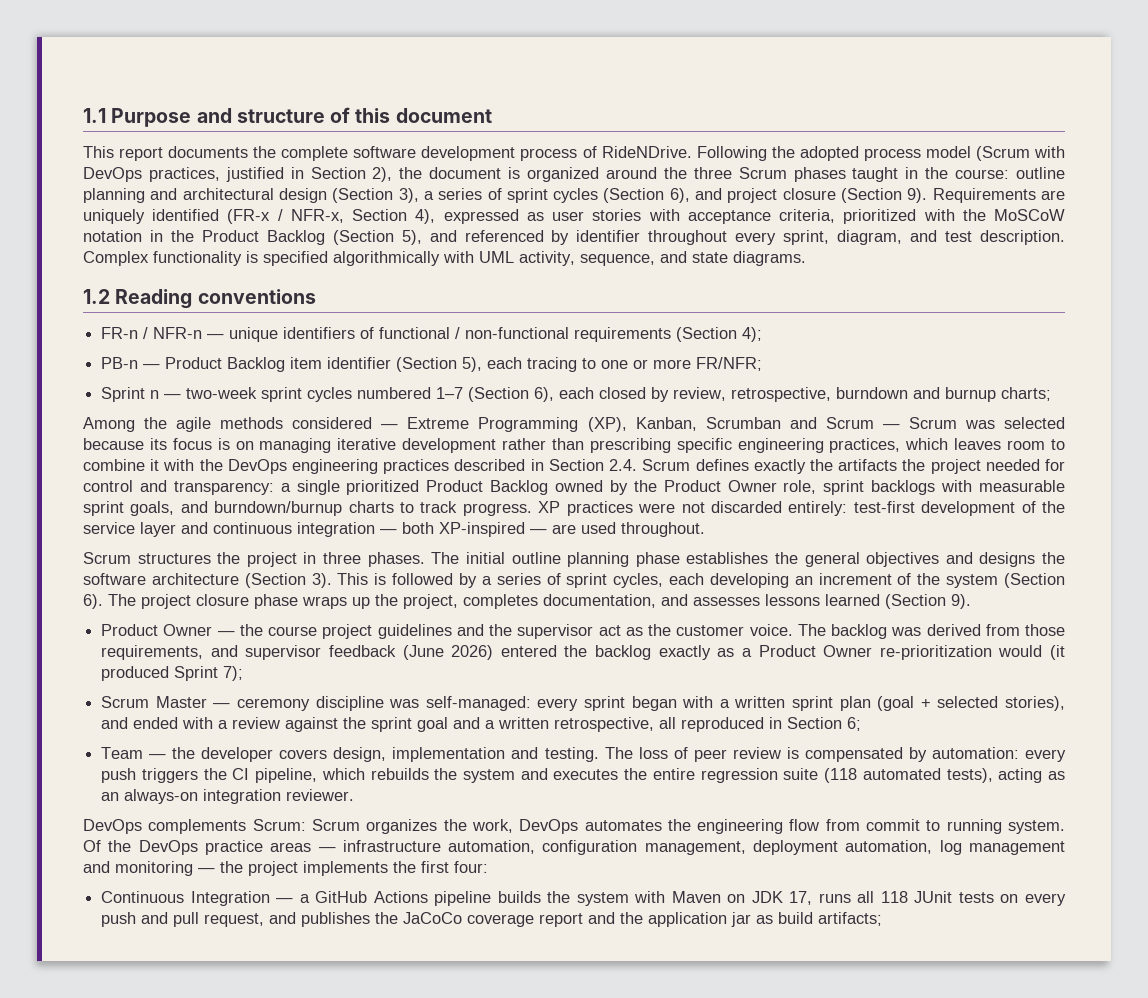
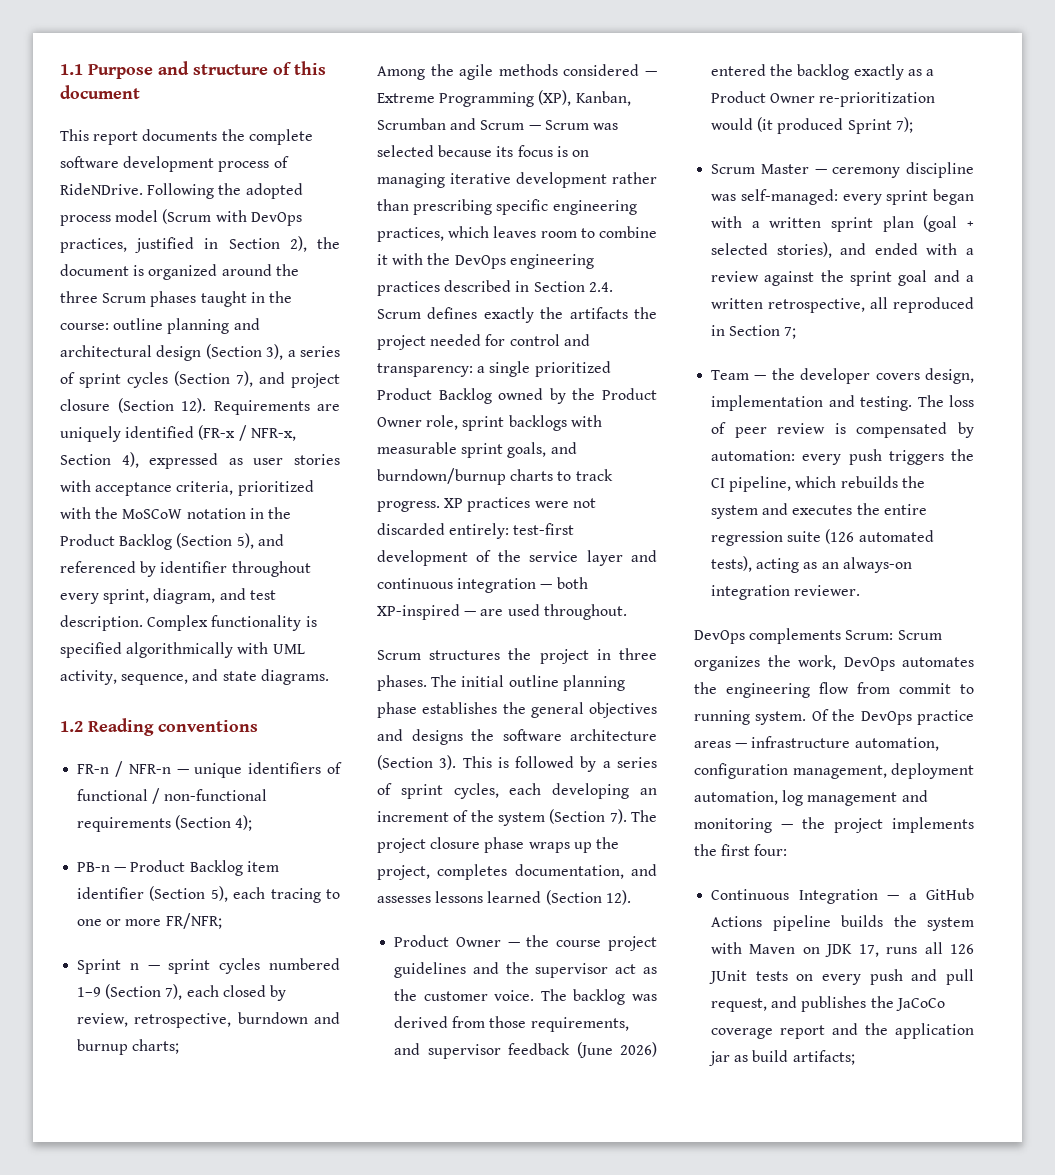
[669,188,690,203] 6), -> [236,371,253,387] 7),
[907,188,928,203] 9). -> [181,398,206,413] 12).
[186,387,258,399] two-week -> (160, 967) none
[436,387,555,402] 1–7 (Section 6), -> [77,984,183,1000] 1–9 (Section 7),
[83,594,103,609] 6). -> [609,809,627,824] 7).
[951,594,971,609] 9). -> [605,890,631,905] 12).
[847,717,862,731] 6; -> [784,327,797,339] 7;
[824,768,858,783] (118 -> [825,529,855,544] (126
[880,891,908,903] 118 -> [950,944,974,954] 126

